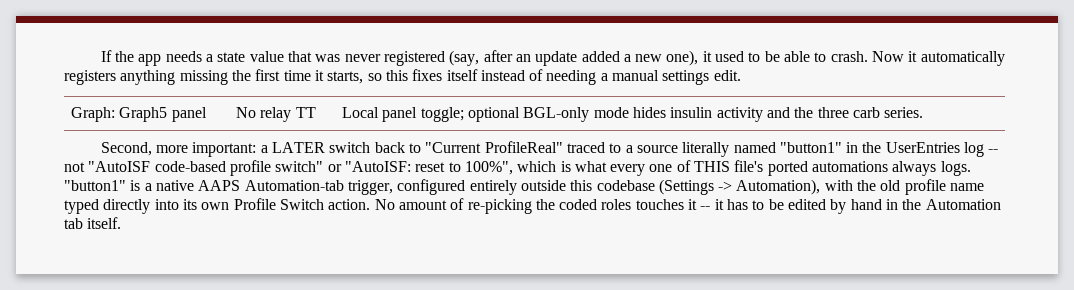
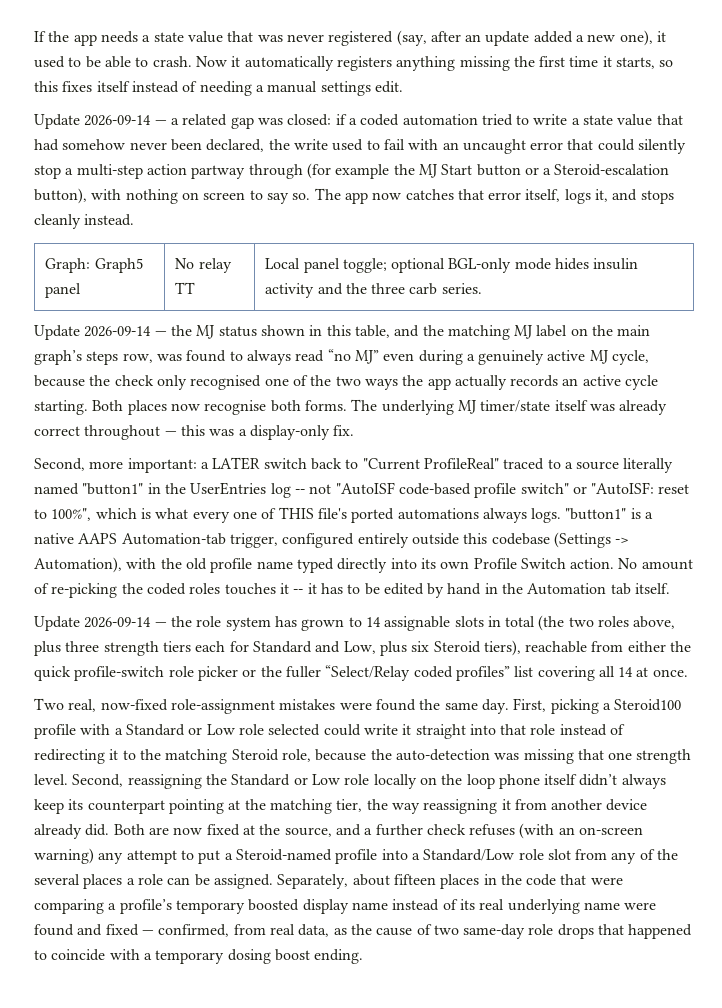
(741, 75) none -> [34,114,683,129] [34,139,687,154] [34,163,670,179] [34,188,674,204] [34,214,135,229] // Update 2026-09-14 — a related gap was closed: if a coded automation tried to write a state value that had somehow never been declared, the write used to fail with an uncaught error that could silently stop a multi-step action partway through (for example the MJ Start button or a Steroid-escalation button), with nothing on screen to say so. The app now catches that error itself, logs it, and stops cleanly instead.
(924, 112) none -> [34,325,651,340] [34,349,650,365] [34,375,659,390] [34,399,668,415] [34,425,355,440] // Update 2026-09-14 — the MJ status shown in this table, and the matching MJ label on the main graph’s steps row, was found to always read “no MJ” even during a genuinely active MJ cycle, because the check only recognised one of the two ways the app actually records an active cycle starting. Both places now recognise both forms. The underlying MJ timer/state itself was already correct throughout — this was a display-only fix.
(122, 223) none -> [34,615,676,631] [34,640,692,656] [34,665,688,681] [34,698,682,714] [34,724,626,739] [34,749,692,764] [34,774,666,789] [34,799,648,814] [34,823,644,839] [34,848,679,864] [34,874,623,889] [34,899,657,914] [34,924,693,939] [34,949,364,964] // Update 2026-09-14 — the role system has grown to 14 assignable slots in total (the two roles above, plus three strength tiers each for Standard and Low, plus six Steroid tiers), reachable from either the quick profile-switch role picker or the fuller “Select/Relay coded profiles” list covering all 14 at once. // Two real, now-fixed role-assignment mistakes were found the same day. First, picking a Steroid100 profile with a Standard or Low role selected could write it straight into that role instead of redirecting it to the matching Steroid role, because the auto-detection was missing that one strength level. Second, reassigning the Standard or Low role locally on the loop phone itself didn’t always keep its counterpart pointing at the matching tier, the way reassigning it from another device already did. Both are now fixed at the source, and a further check refuses (with an on-screen warning) any attempt to put a Steroid-named profile into a Standard/Low role slot from any of the several places a role can be assigned. Separately, about fifteen places in the code that were comparing a profile’s temporary boosted display name instead of its real underlying name were found and fixed — confirmed, from real data, as the cause of two same-day role drops that happened to coincide with a temporary dosing boost ending.

